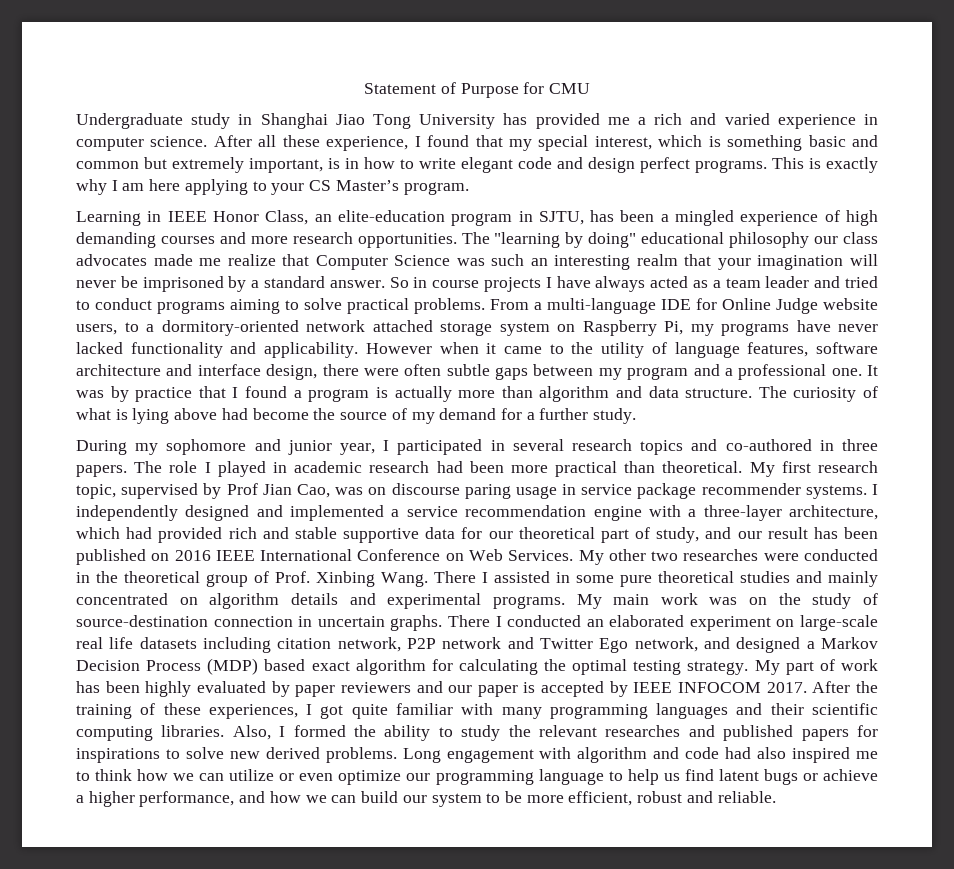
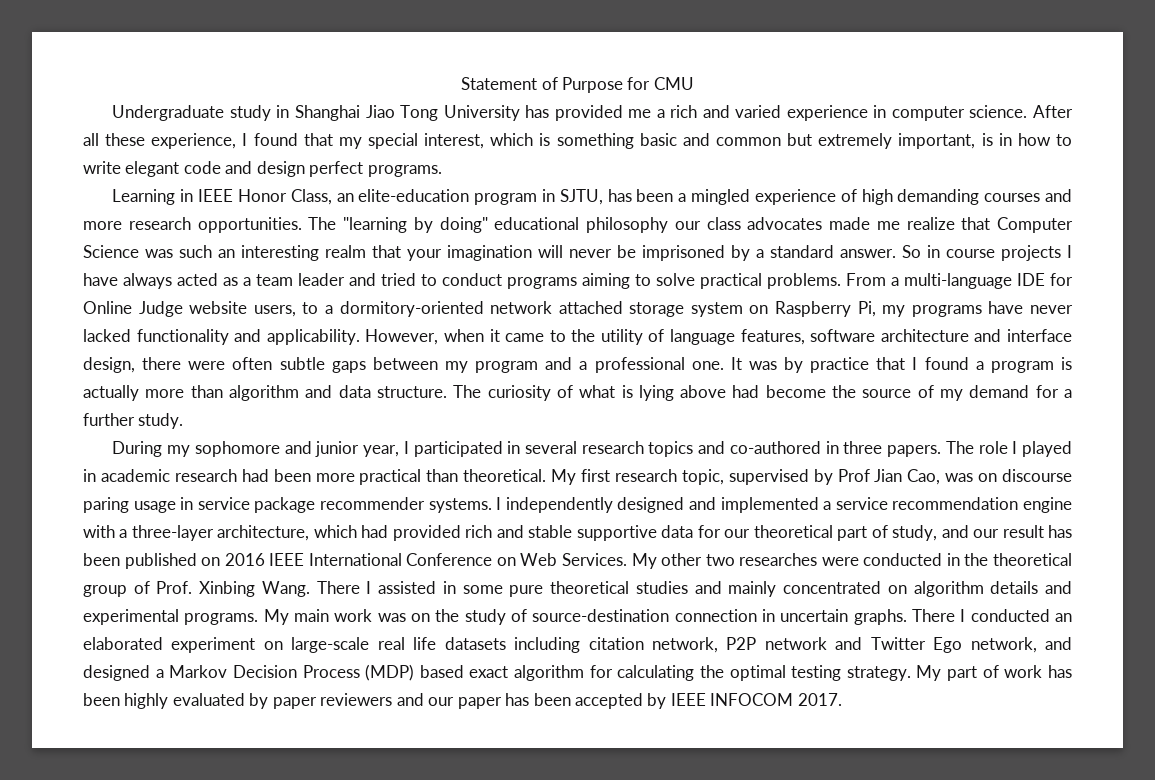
[772,157,878,173] [76,179,469,195] This is exactly why I am here applying to your CS Master’s program. -> (442, 171) none
[365,343,432,354] However -> [365,329,439,345] However,
[523,682,536,693] is -> [505,693,571,706] has been
[812,681,878,693] [76,703,879,719] [76,725,878,741] [76,747,878,763] [76,769,879,785] [76,791,776,807] After the training of these experiences, I got quite familiar with many programming languages and their scientific computing libraries. Also, I formed the ability to study the relevant researches and published papers for inspirations to solve new derived problems. Long engagement with algorithm and code had also inspired me to think how we can utilize or even optimize our programming language to help us find latent bugs or achieve a higher performance, and how we can build our system to be more efficient, robust and reliable. -> (842, 699) none

